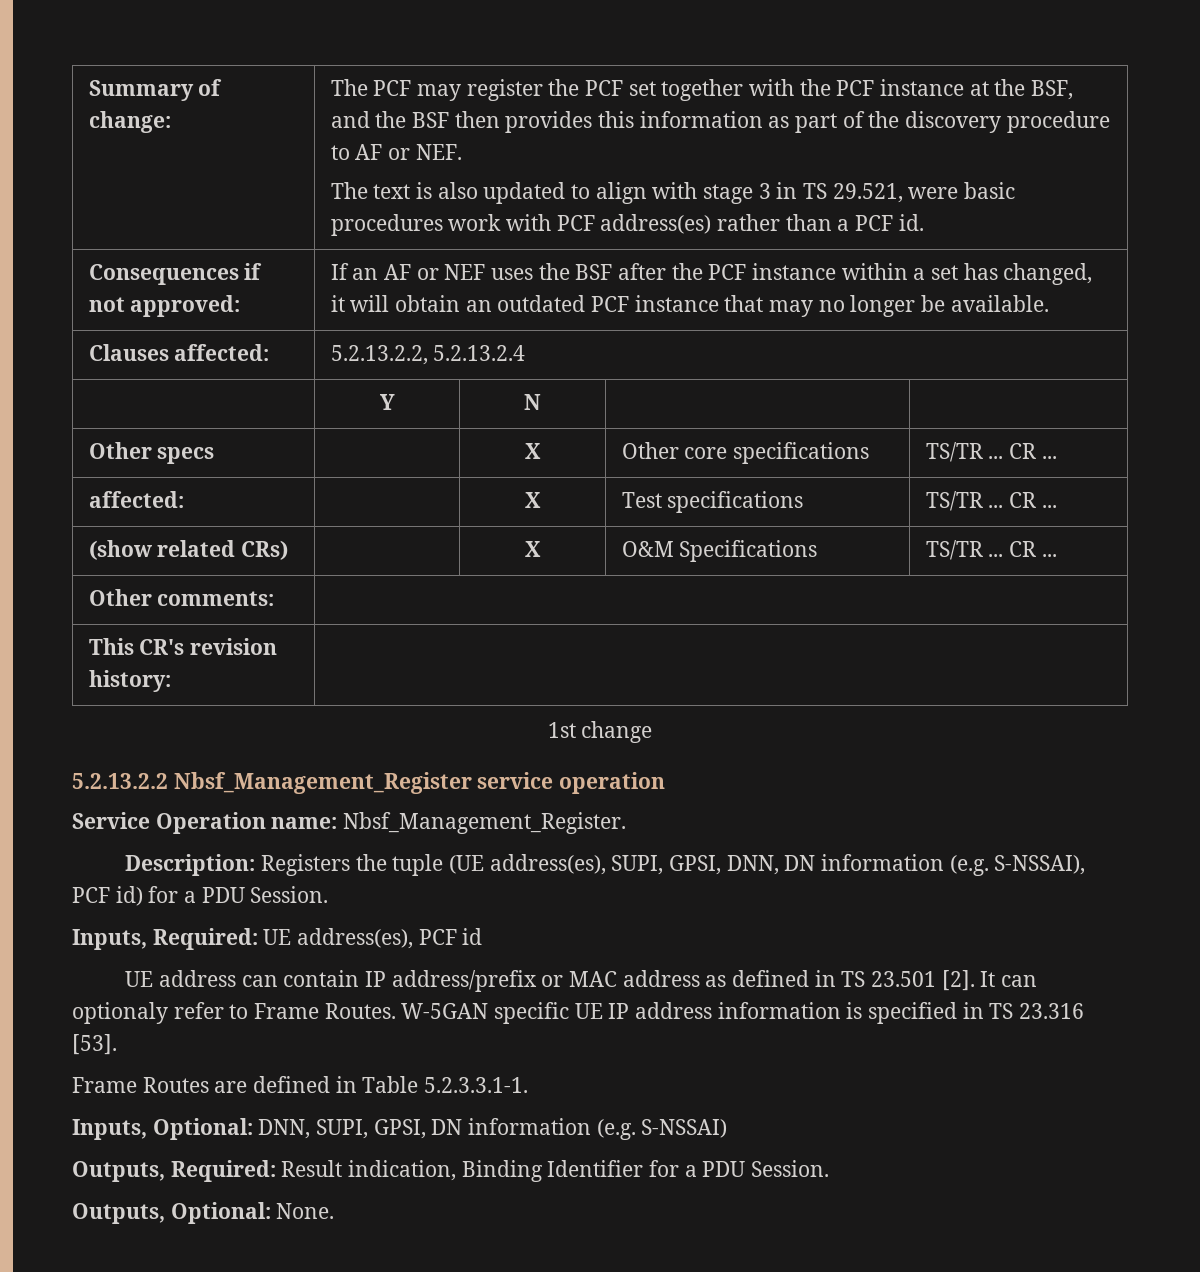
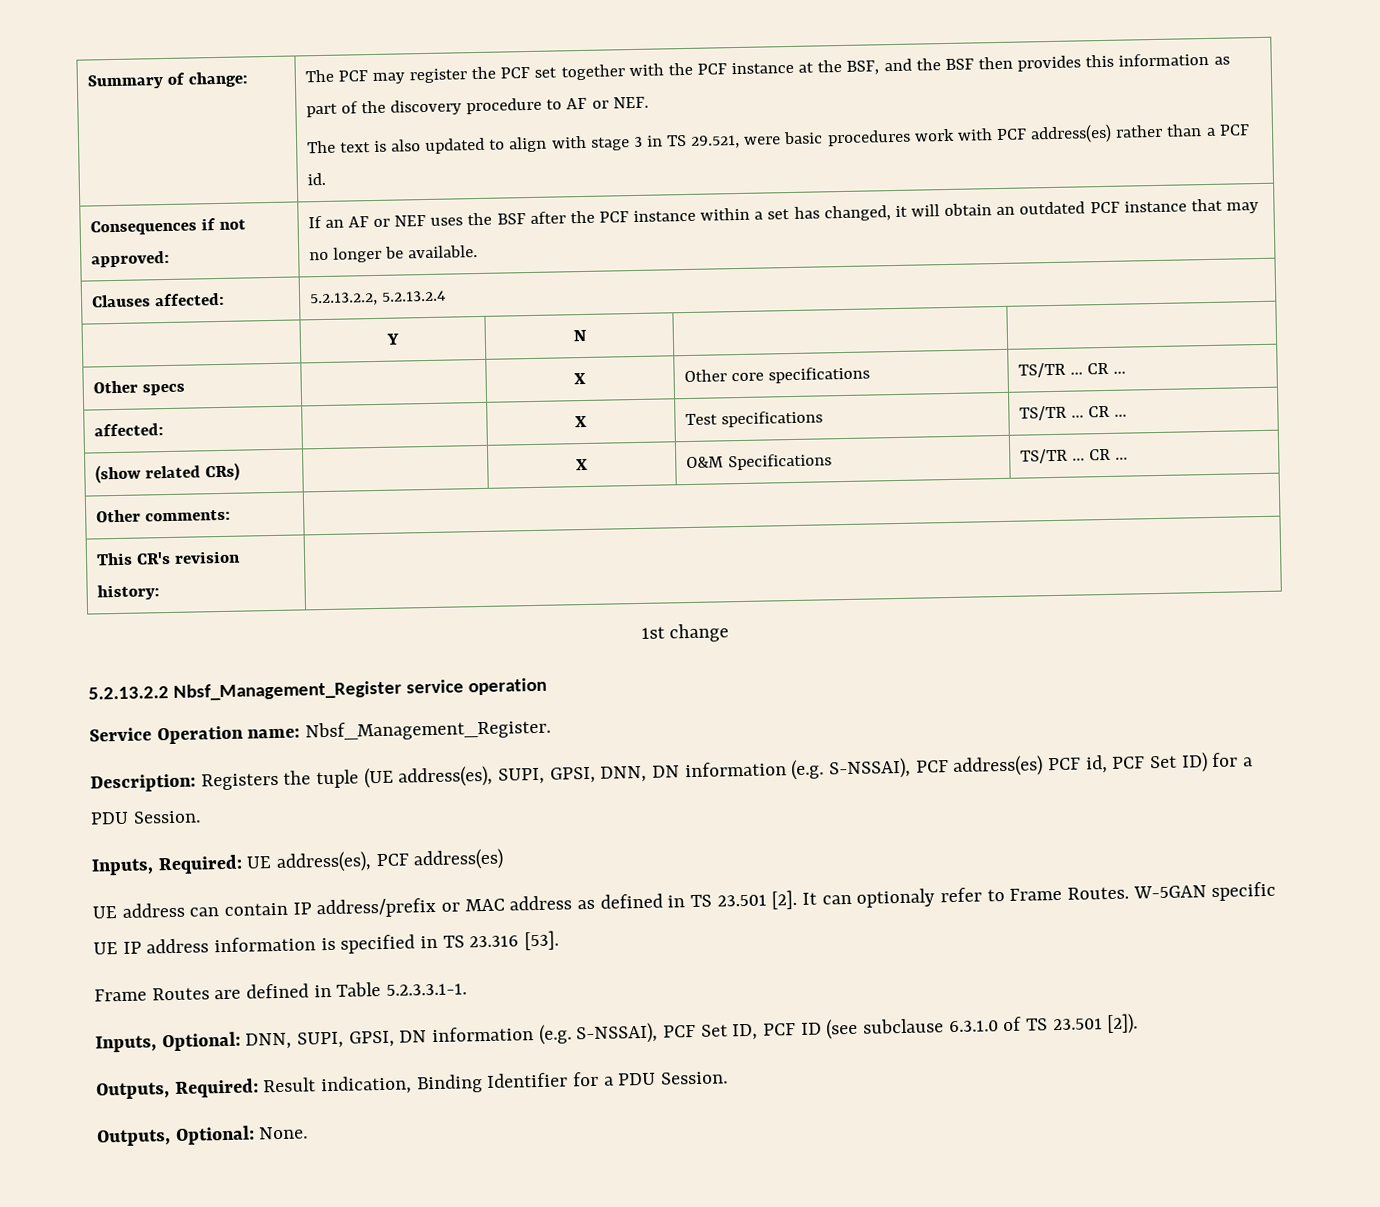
[115,886,143,906] id) -> [952,752,1208,777] address(es) PCF id, PCF Set ID)
[462,928,483,945] id -> [413,848,505,871] address(es)
[641,1119,728,1138] S-NSSAI) -> [576,1013,1139,1045] S-NSSAI), PCF Set ID, PCF ID (see subclause 6.3.1.0 of TS 23.501 [2]).

